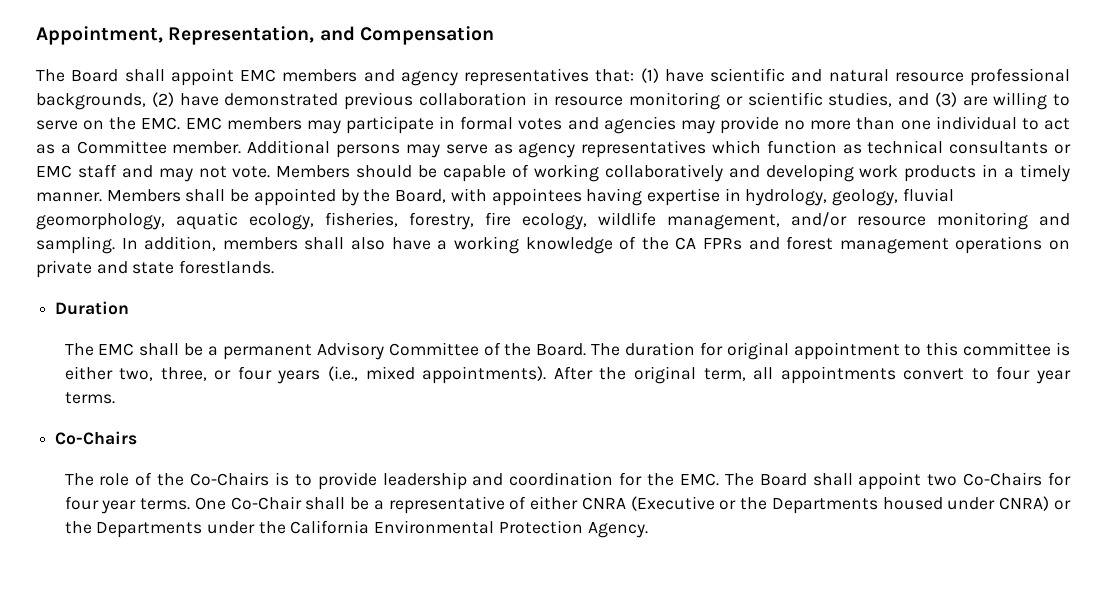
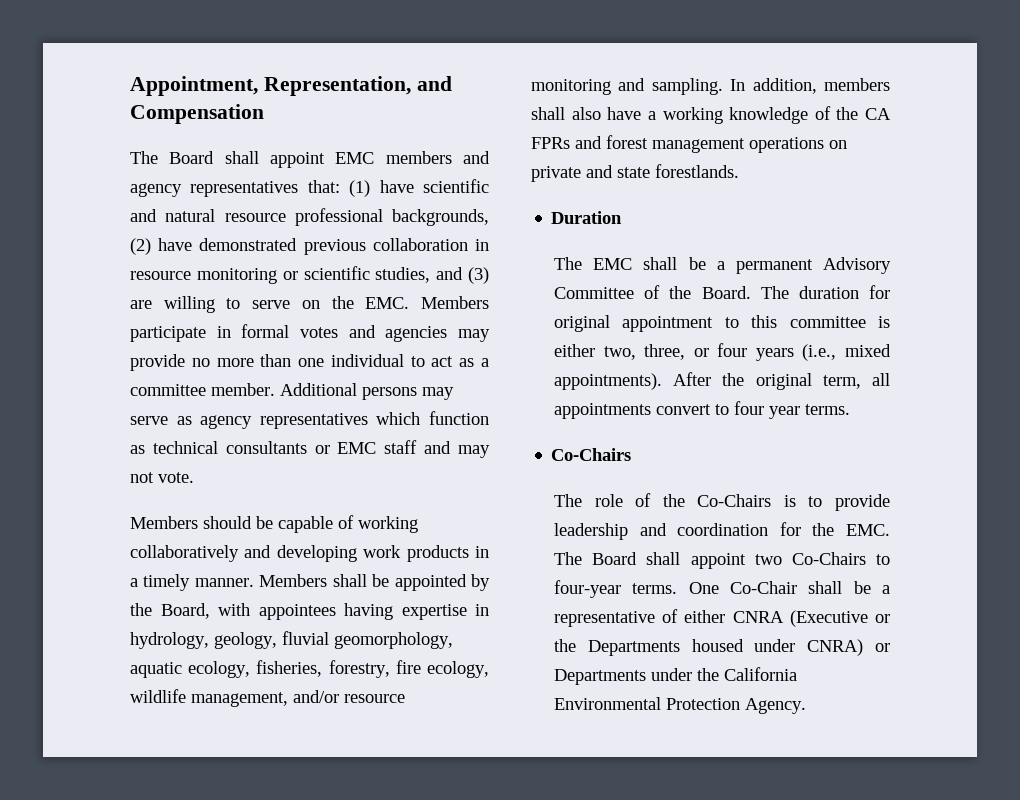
[185,117,341,134] EMC members may -> [421,296,490,309] Members
[76,140,167,154] Committee -> [130,384,206,396] committee
(271, 172) none -> (194, 477) //
[1047,472,1071,486] [64,496,137,514] for four year -> [876,554,890,565] [554,580,622,598] to four-year
[64,521,92,534] the -> (890, 647) none

